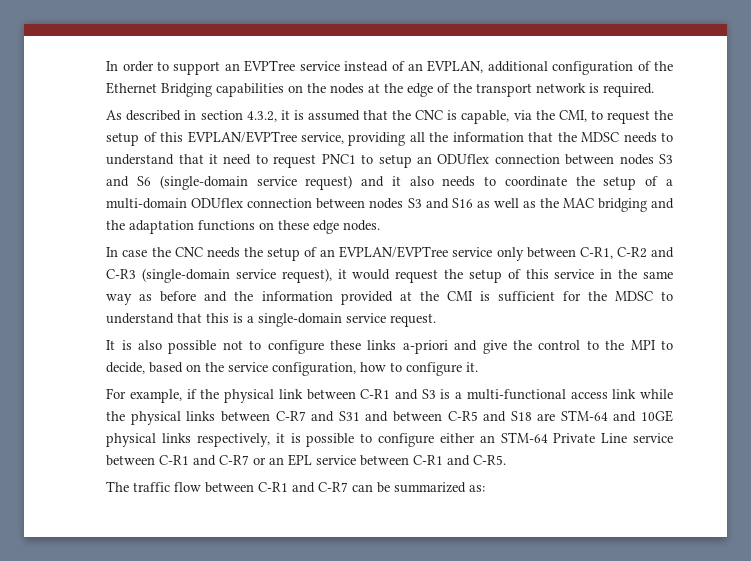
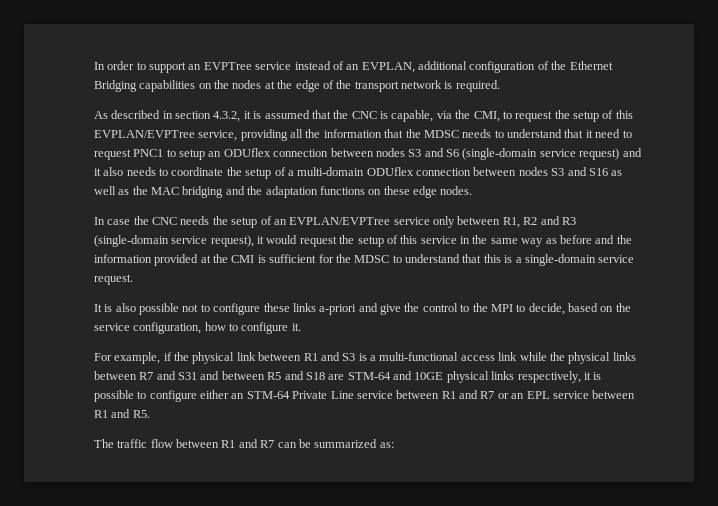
[579,247,674,259] [106,269,137,279] C-R1, C-R2 and C-R3 -> [502,216,576,228] R1, R2 and R3
[360,389,391,399] C-R1 -> [303,353,318,361] R1
[275,411,306,421] C-R7 -> [139,372,154,380] R7
[447,411,478,421] C-R5 -> [267,372,282,380] R5
[159,455,250,466] C-R1 and C-R7 -> [441,390,495,399] R1 and R7
[413,455,507,466] C-R1 and C-R5. -> [93,409,150,418] R1 and R5.
[258,482,349,493] C-R1 and C-R7 -> [221,439,275,448] R1 and R7

